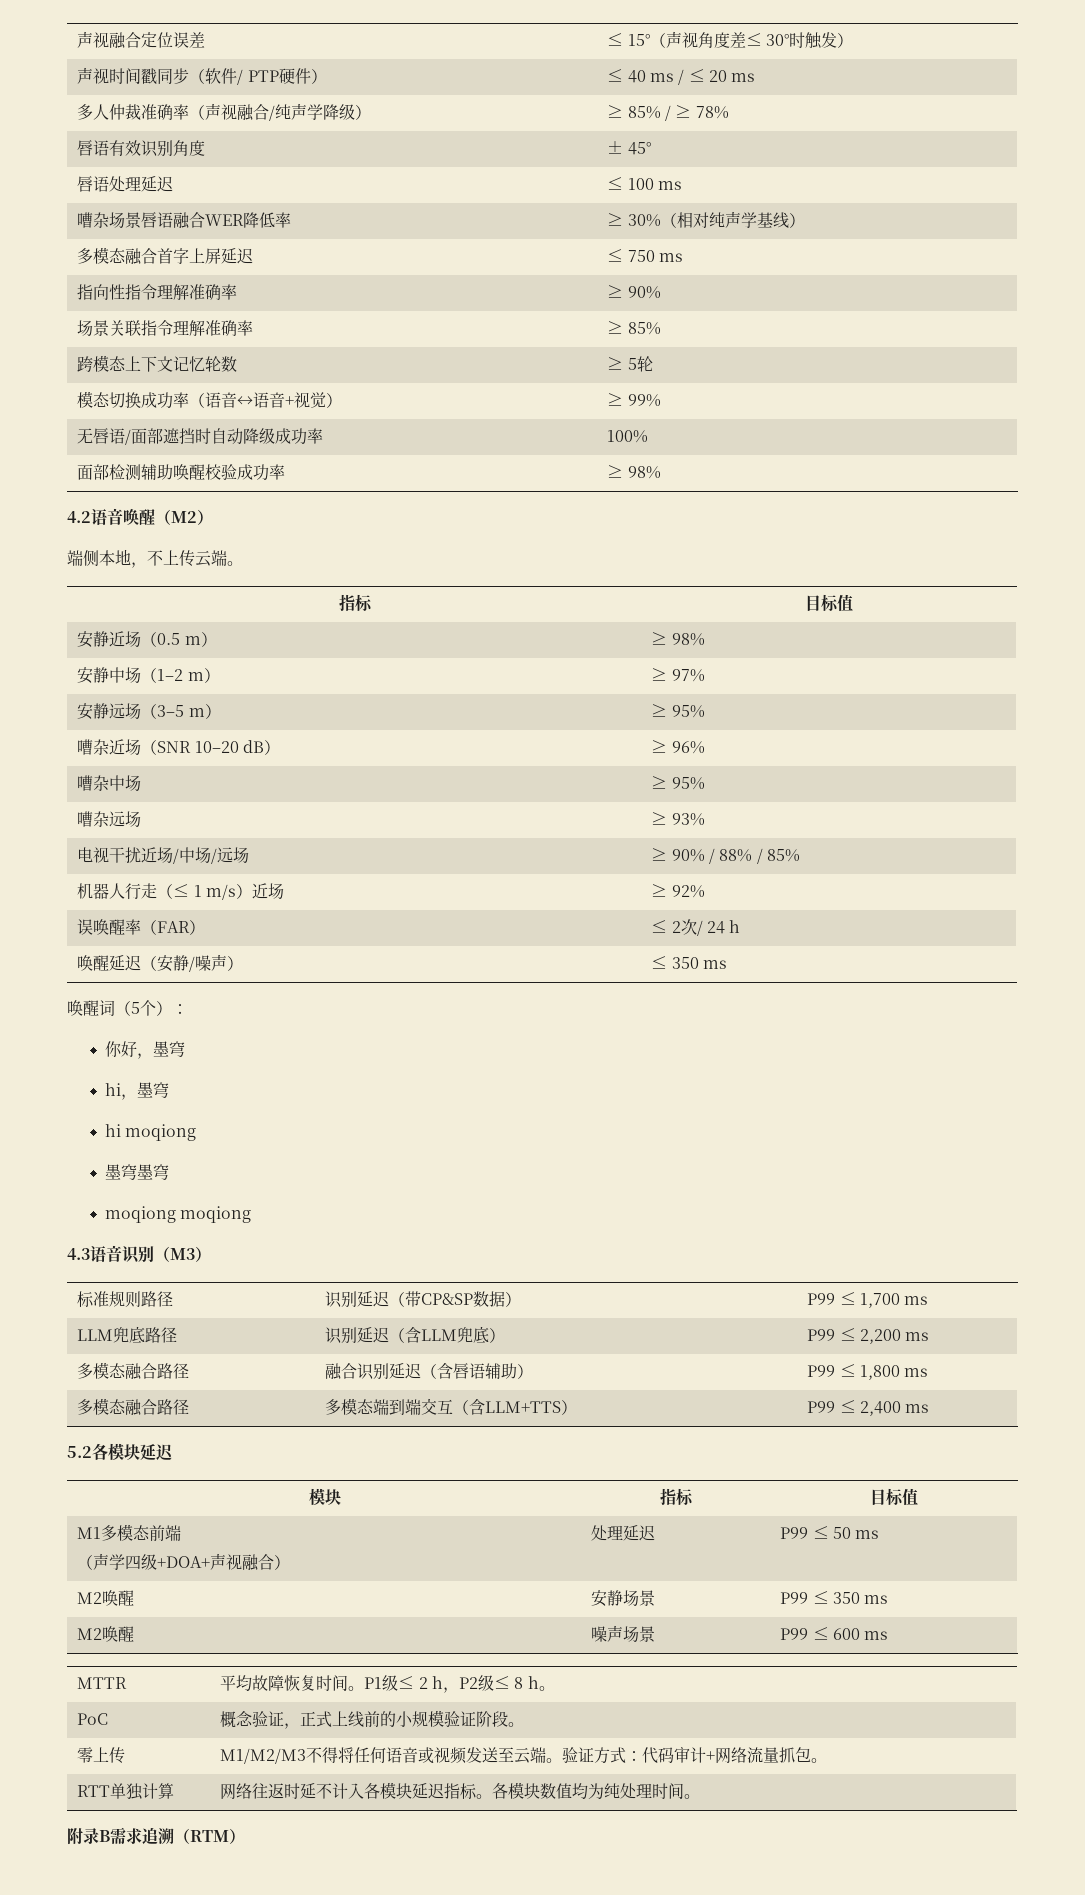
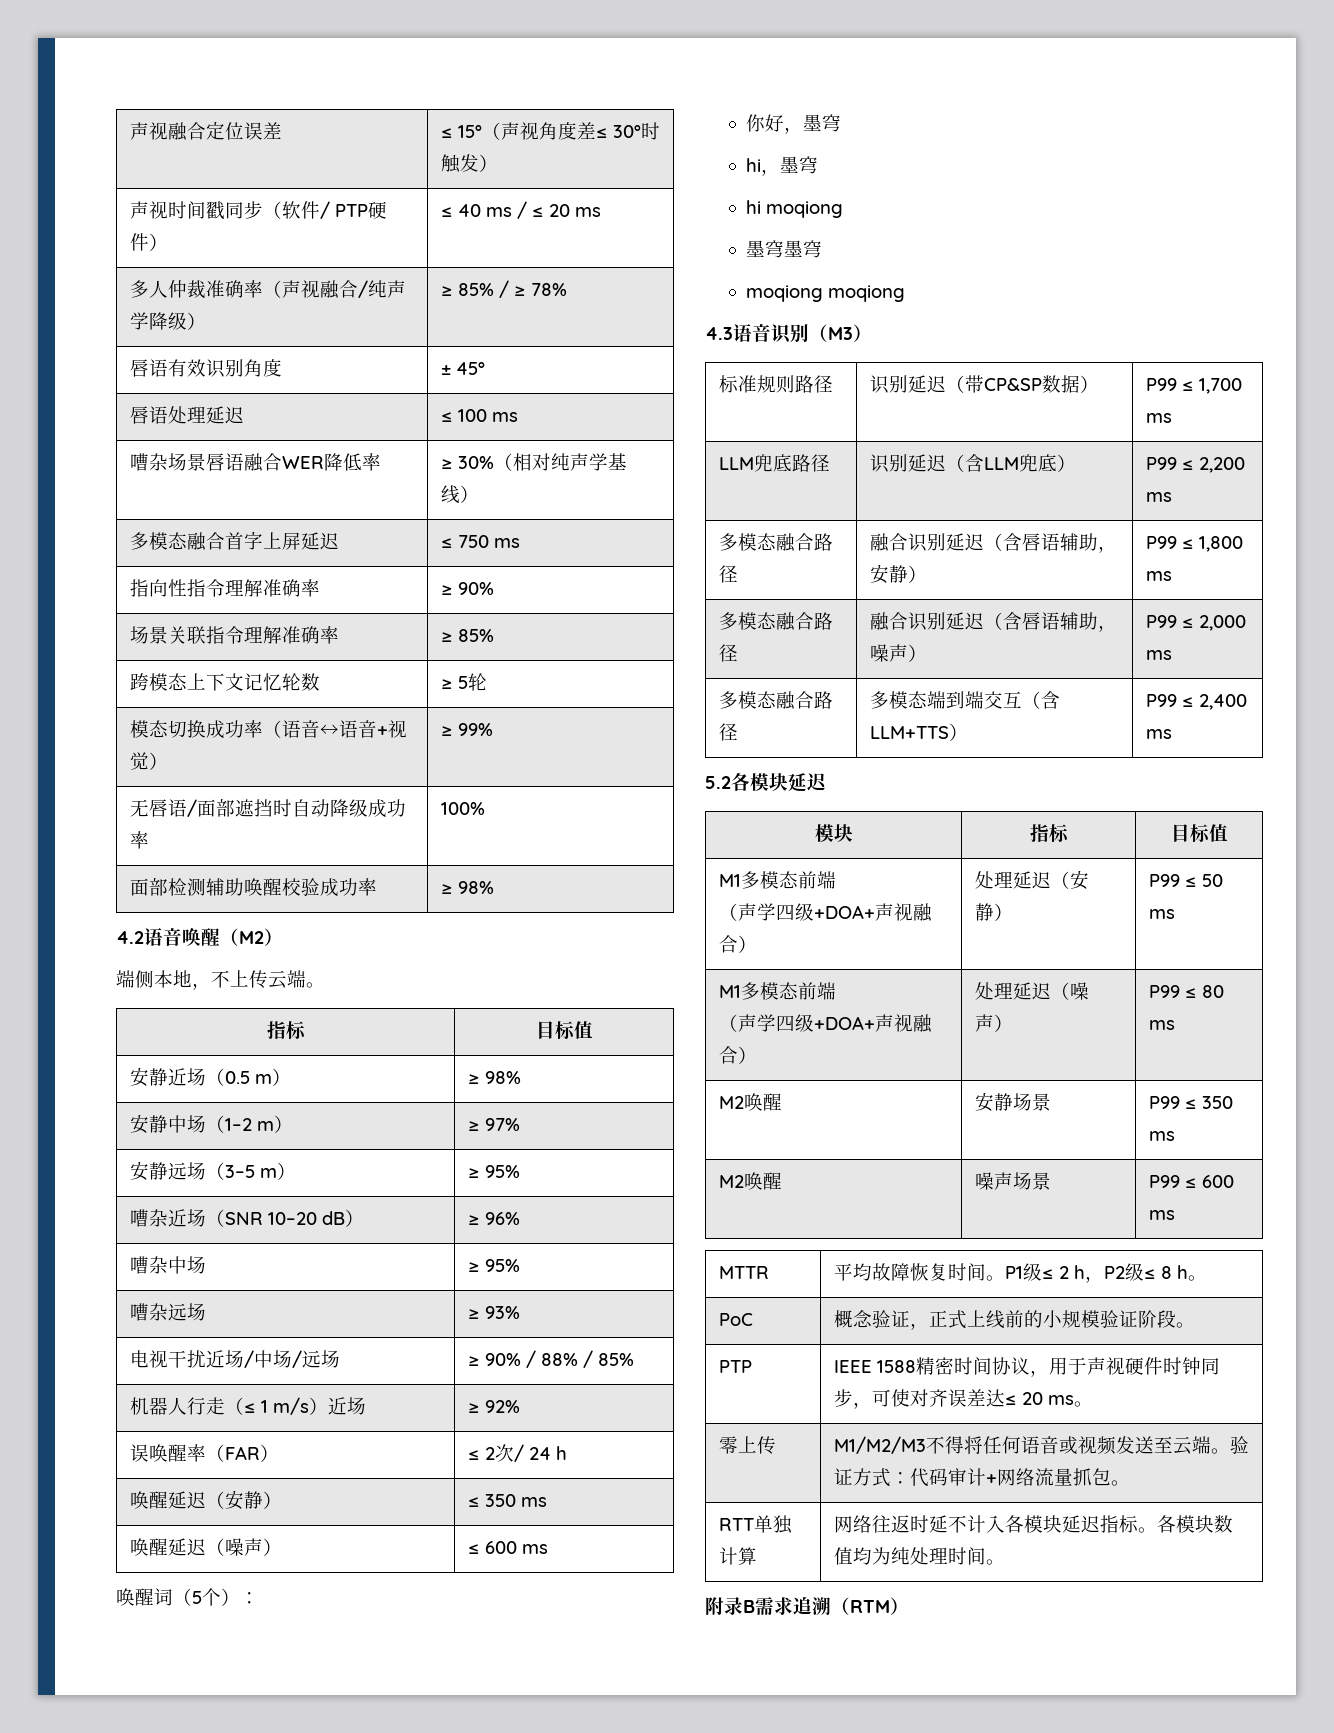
[189,956,196,972] / -> [262,1491,282,1509] [467,1494,547,1507] [129,1538,225,1556] ） | ≤ 350 ms // 唤醒延迟（
[671,957,699,969] 350 -> [484,1541,517,1554] 600
(518, 1371) none -> [1097,546,1117,553] [869,564,908,584] ，安静
(929, 1372) none -> [718,612,833,631] [718,644,738,662] [869,612,1117,632] [869,644,927,662] [1145,615,1246,631] [1145,650,1172,660] // 多模态融合路径 | 融合识别延迟（含唇语辅助，噪声） | P99 ≤ 2,000 ms
(656, 1533) none -> [1050,870,1089,890] [974,903,1013,921] （安静）
(880, 1534) none -> [718,982,836,1000] [718,1014,932,1033] [718,1046,757,1064] [974,982,1089,1000] [974,1014,1013,1032] [1148,985,1224,998] [1148,1020,1175,1030] // M1多模态前端 // （声学四级+DOA+声视融合） | 处理延迟（噪声） | P99 ≤ 80 ms
(525, 1724) none -> [718,1360,752,1373] [833,1357,1220,1377] [833,1389,1093,1409] // PTP | IEEE 1588精密时间协议，用于声视硬件时钟同步，可使对齐误差达≤ 20 ms。

